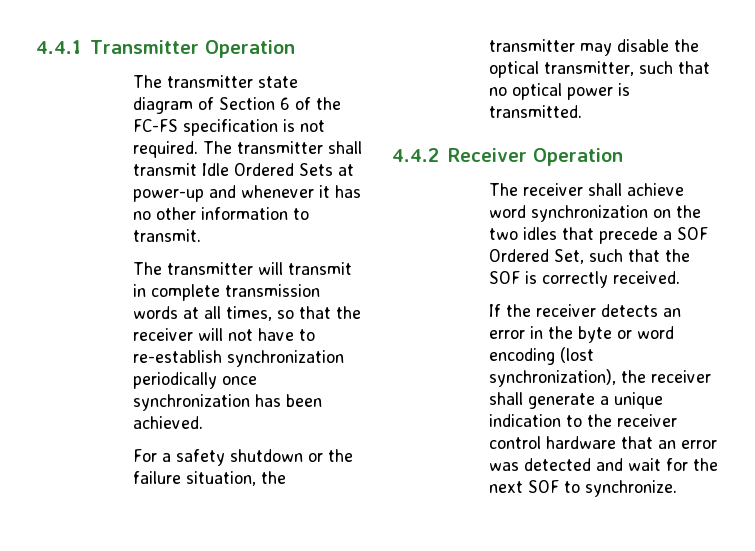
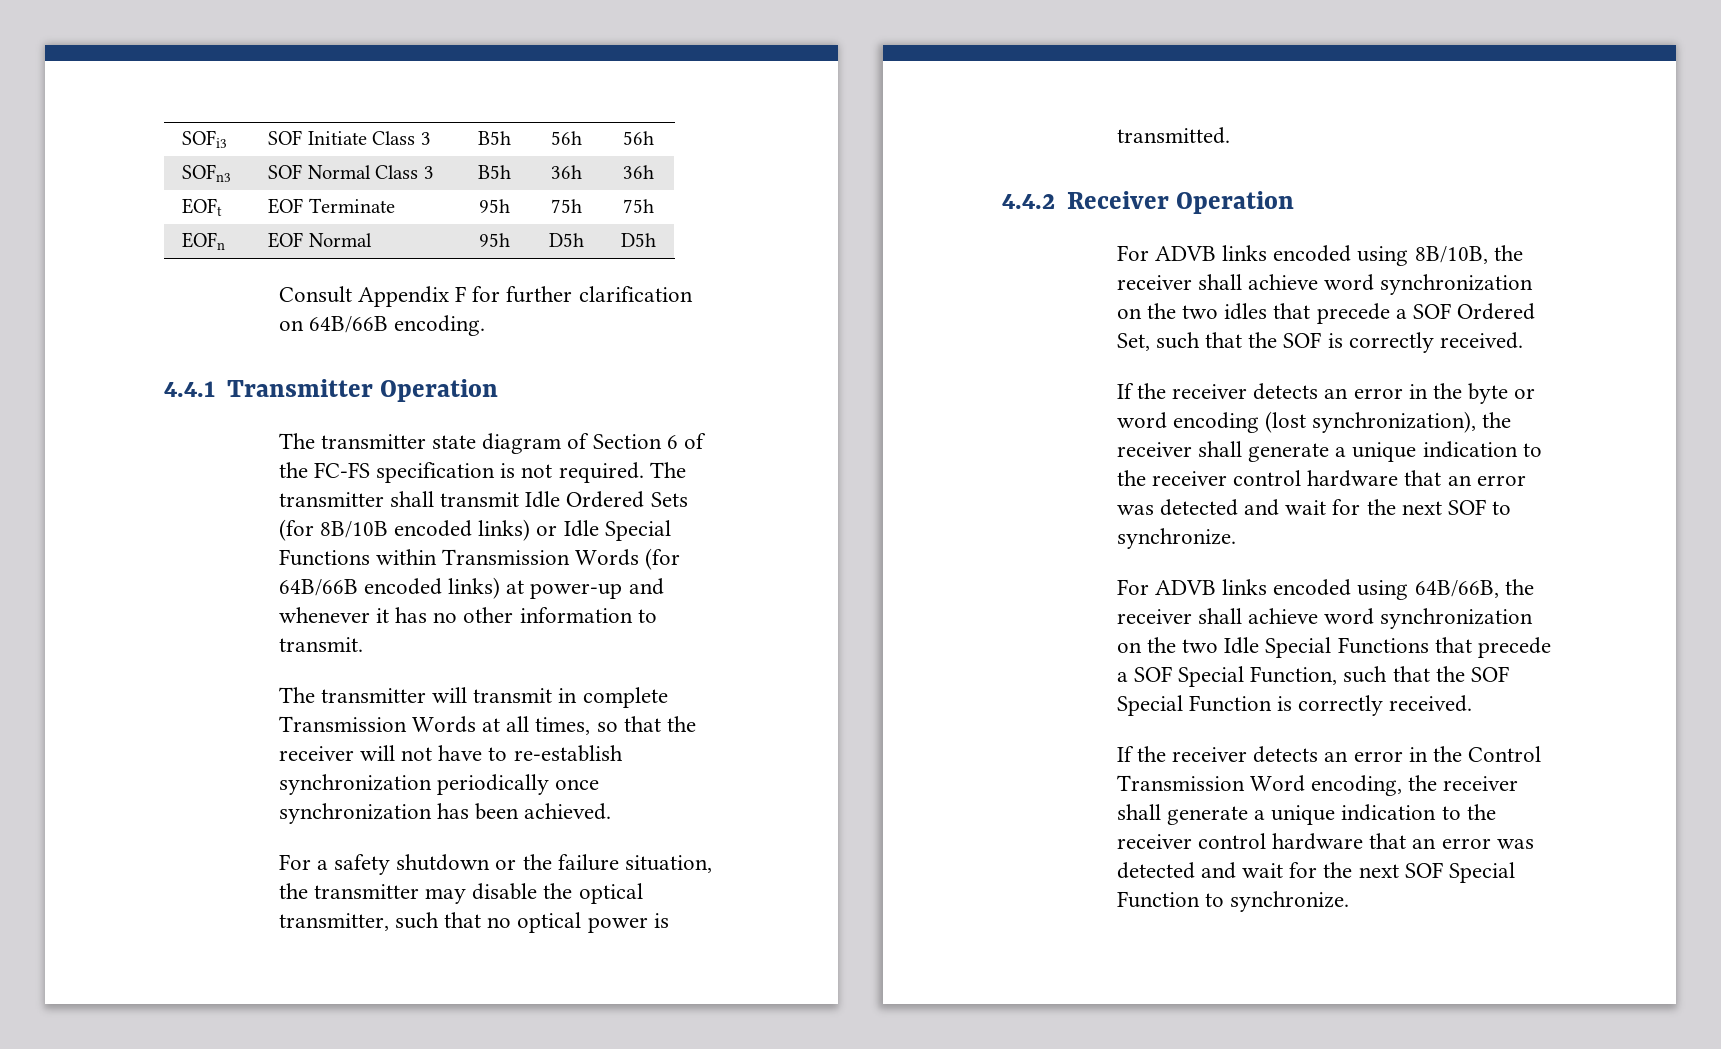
(36, 47) none -> [182,130,228,148] [268,130,431,145] [477,131,511,145] [550,131,582,145] [623,131,654,145] [182,164,232,182] [268,164,434,179] [477,165,511,179] [550,165,582,179] [623,165,654,179] [182,198,223,216] [268,198,395,214] [478,199,510,213] [550,199,582,213] [623,199,654,213] [182,232,226,250] [268,232,372,248] [478,233,510,247] [548,233,584,247] [621,233,656,247] [278,286,693,307] [278,315,486,336] SOFi3 | SOF Initiate Class 3 | B5h | 56h | 56h // SOFn3 | SOF Normal Class 3 | B5h | 36h | 36h // EOFt | EOF Terminate | 95h | 75h | 75h // EOFn | EOF Normal | 95h | D5h | D5h // Consult Appendix F for further clarification on 64B/66B encoding. //
(334, 169) none -> [278,519,671,541] [278,548,681,570] [278,577,501,599] (for 8B/10B encoded links) or Idle Special Functions within Transmission Words (for 64B/66B encoded links)
[225,284,321,297] [133,306,179,319] transmission words -> [278,716,476,733] Transmission Words
[489,183,519,196] The -> [1116,245,1523,266] For ADVB links encoded using 8B/10B, the
(678, 488) none -> [1116,579,1534,600] [1116,608,1534,629] [1116,637,1552,658] [1116,666,1510,687] [1116,695,1473,716] [1116,746,1542,763] [1116,775,1519,796] [1116,804,1496,825] [1116,833,1534,850] [1116,862,1516,883] [1116,891,1350,912] // For ADVB links encoded using 64B/66B, the receiver shall achieve word synchronization on the two Idle Special Functions that precede a SOF Special Function, such that the SOF Special Function is correctly received. // If the receiver detects an error in the Control Transmission Word encoding, the receiver shall generate a unique indication to the receiver control hardware that an error was detected and wait for the next SOF Special Function to synchronize.

